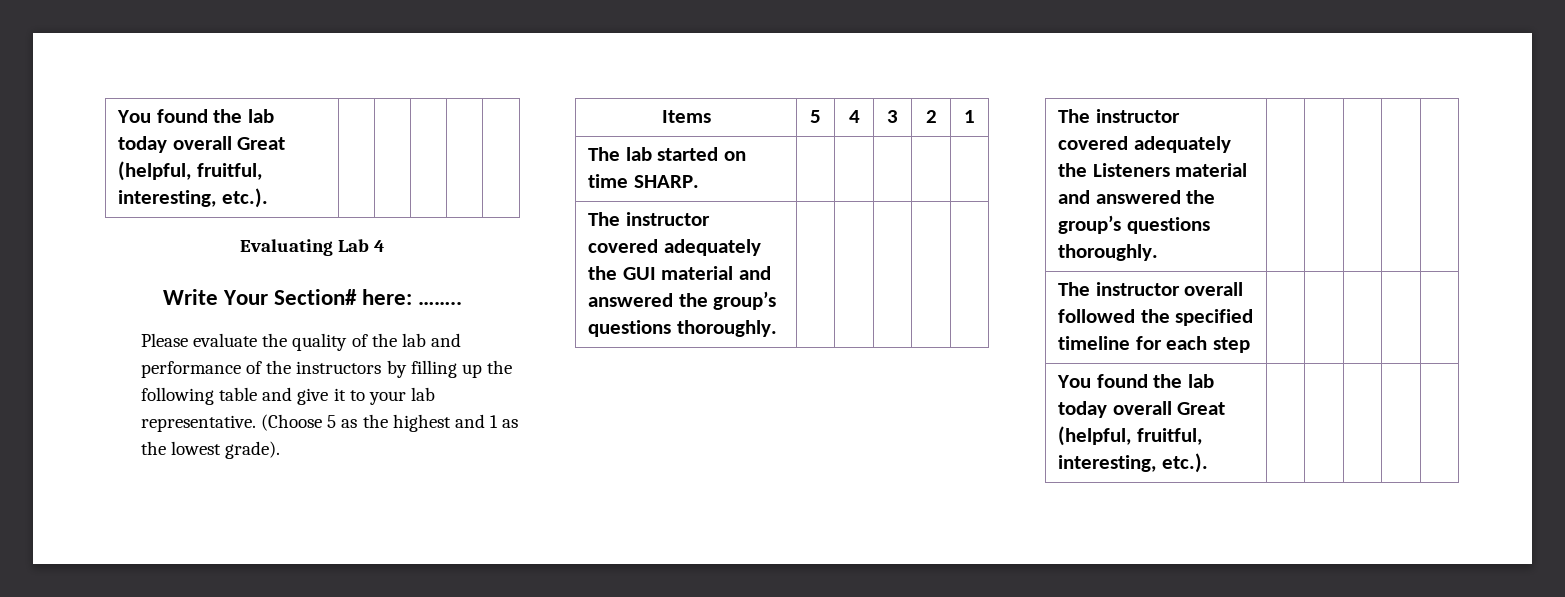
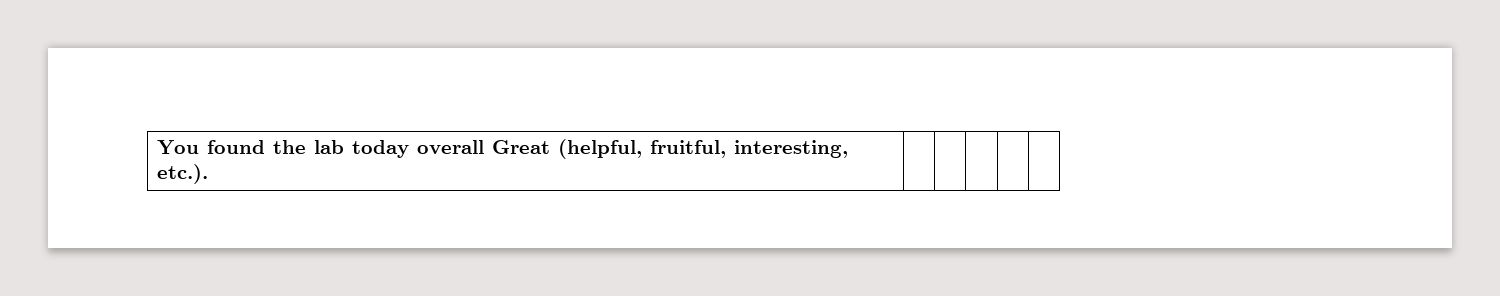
[239,239,386,256] [162,289,463,305] [141,333,461,351] [141,360,512,378] [141,387,435,405] [141,414,519,432] [141,441,281,459] [661,110,711,123] [810,110,821,123] [848,110,860,123] [887,110,898,123] [925,110,937,123] [964,110,975,123] [588,147,746,161] [588,174,699,188] [588,212,710,226] [588,239,761,256] [588,266,771,280] [588,291,777,310] [588,320,777,337] [1058,109,1180,123] [1058,136,1231,153] [1058,163,1248,177] [1058,190,1216,204] [1058,215,1210,234] [1058,244,1159,261] [1058,282,1244,296] [1058,309,1254,326] [1058,336,1250,353] [1057,374,1214,388] [1058,401,1226,418] [1058,426,1202,446] [1058,453,1208,473] // Evaluating Lab 4 // Write Your Section# here: …….. // Please evaluate the quality of the lab and performance of the instructors by filling up the following table and give it to your lab representative. (Choose 5 as the highest and 1 as the lowest grade). // Items | 5 | 4 | 3 | 2 | 1 // The lab started on time SHARP. | | | | | // The instructor covered adequately the GUI material and answered the group’s questions thoroughly. | | | | | // The instructor covered adequately the Listeners material and answered the group’s questions thoroughly. | | | | | // The instructor overall followed the specified timeline for each step | | | | | // You found the lab today overall Great (helpful, fruitful, interesting, etc.). | | | | | -> (209, 174) none

